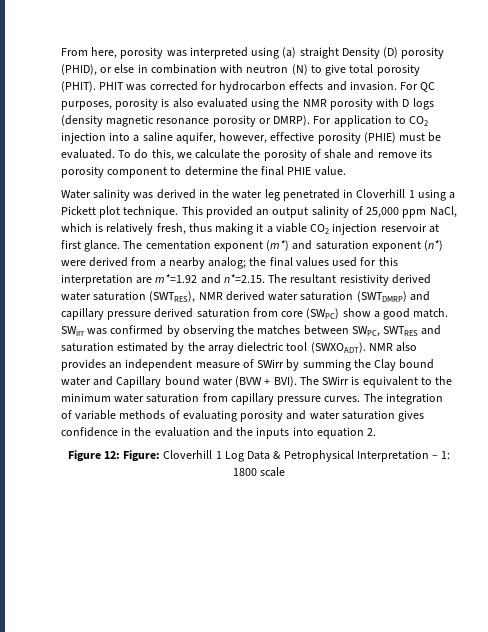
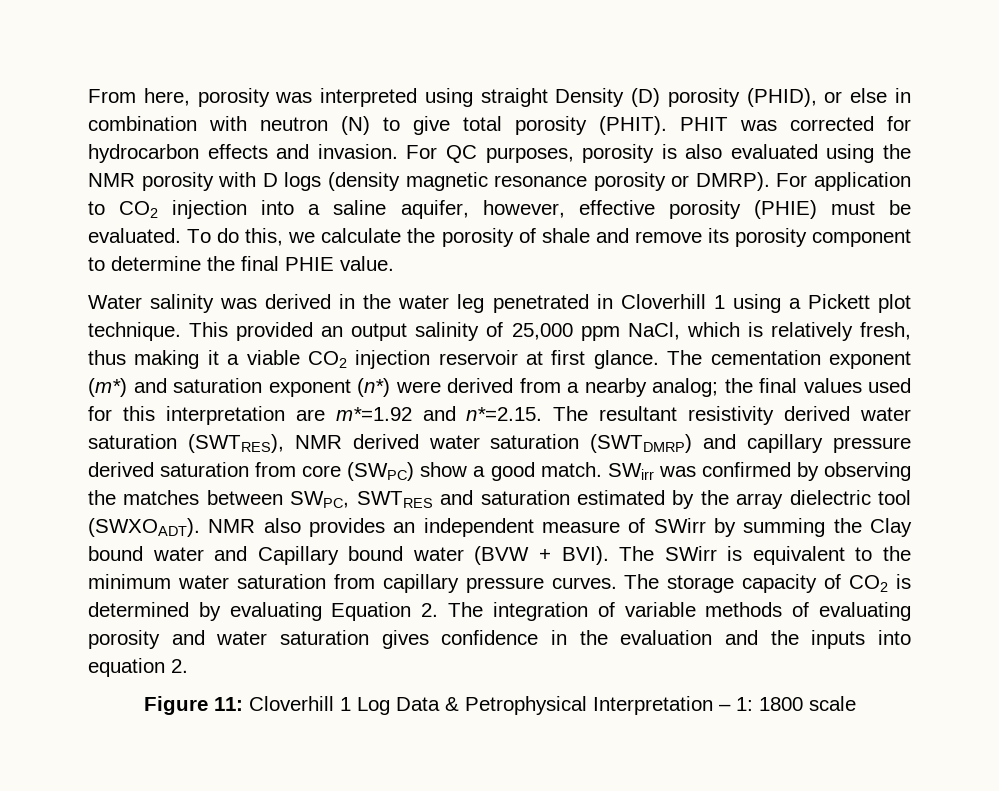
[282,47,297,58] (a) -> (473, 97) none
(383, 397) none -> [667,574,911,593] [88,602,484,621] storage capacity of CO2 is determined by evaluating Equation 2. The
[103,450,161,462] 12: Figure: -> [213,697,243,711] 11:

